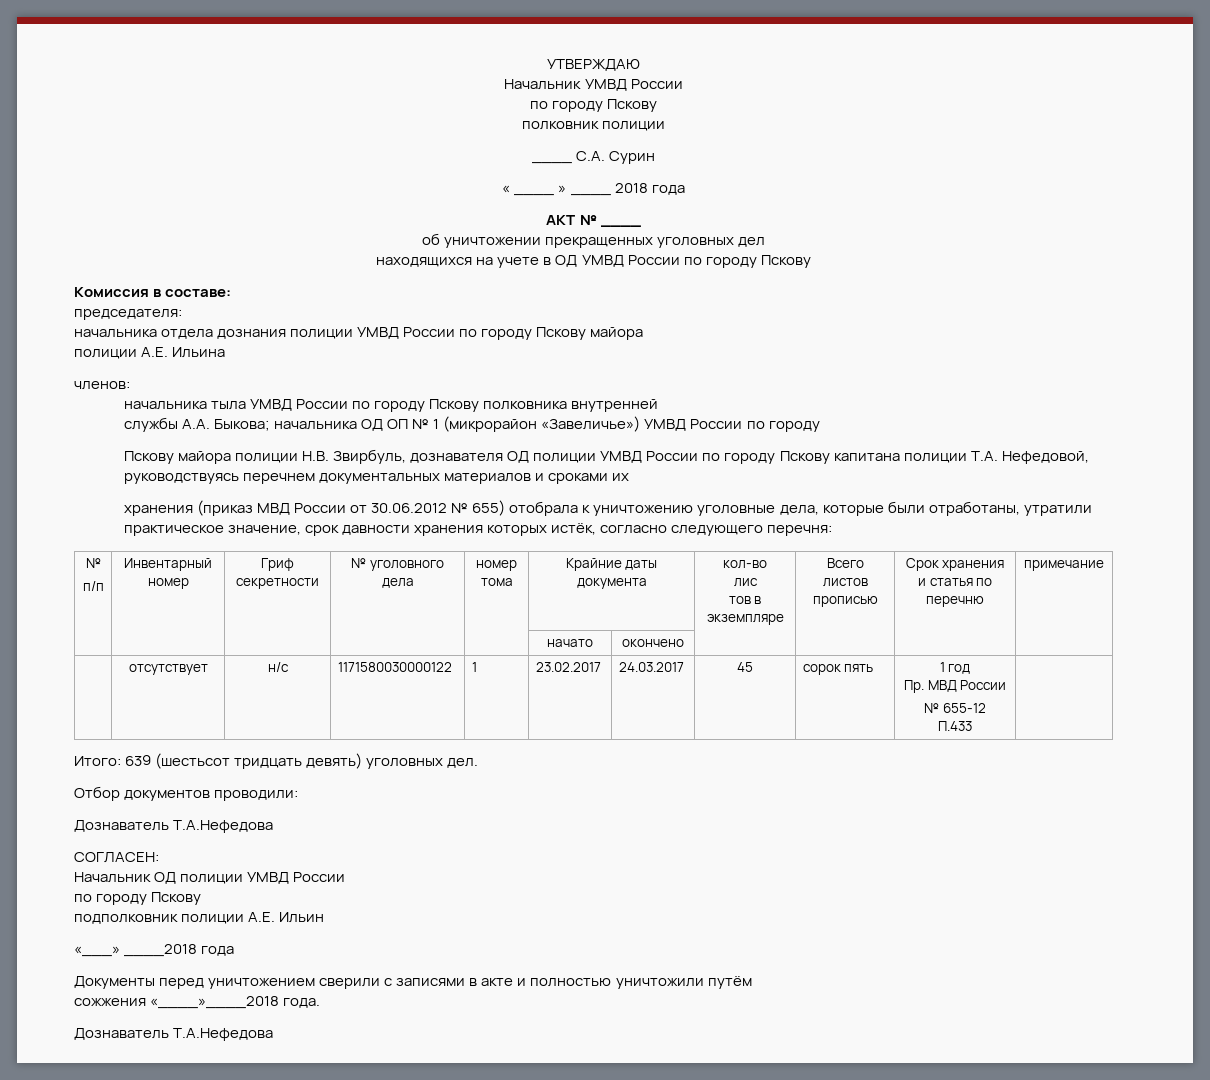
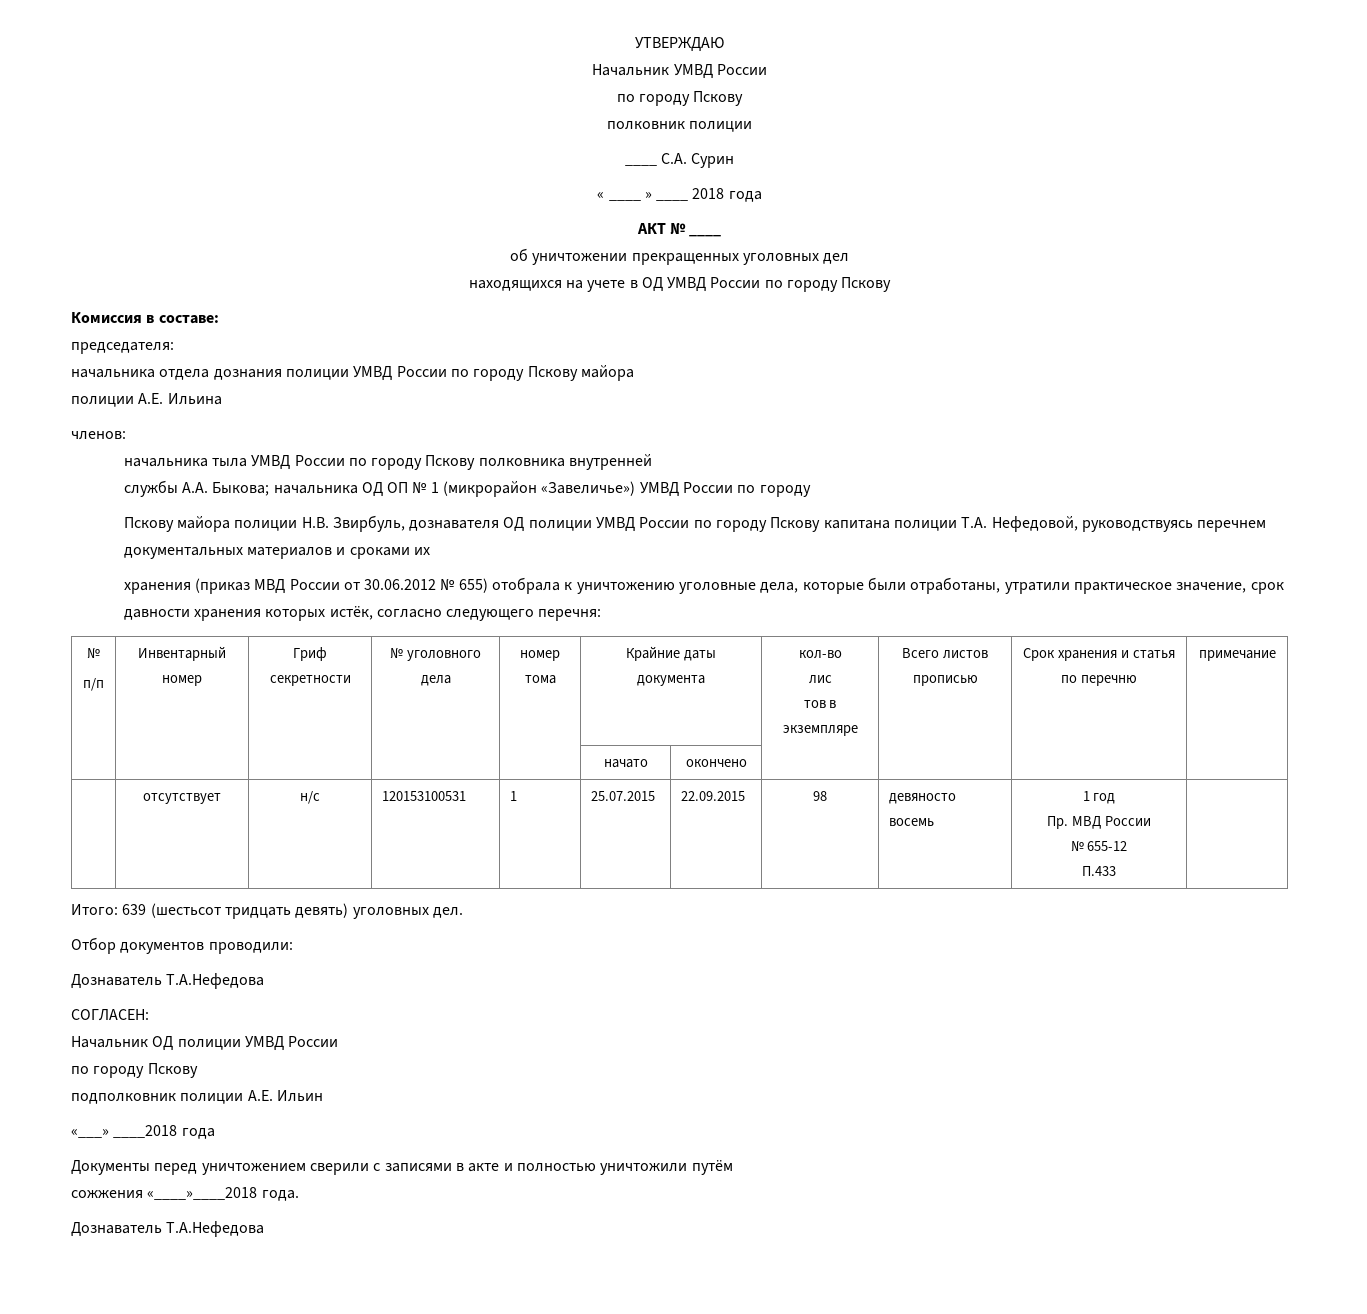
[337,662,452,672] [471,662,477,672] [535,662,601,672] [618,662,684,672] [737,662,753,672] [802,664,874,675] 1171580030000122 | 1 | 23.02.2017 | 24.03.2017 | 45 | сорок пять -> [382,791,467,801] [510,791,518,801] [591,791,656,801] [681,791,746,801] [813,791,827,801] [889,793,957,804] [889,818,935,826] 120153100531 | 1 | 25.07.2015 | 22.09.2015 | 98 | девяносто восемь

